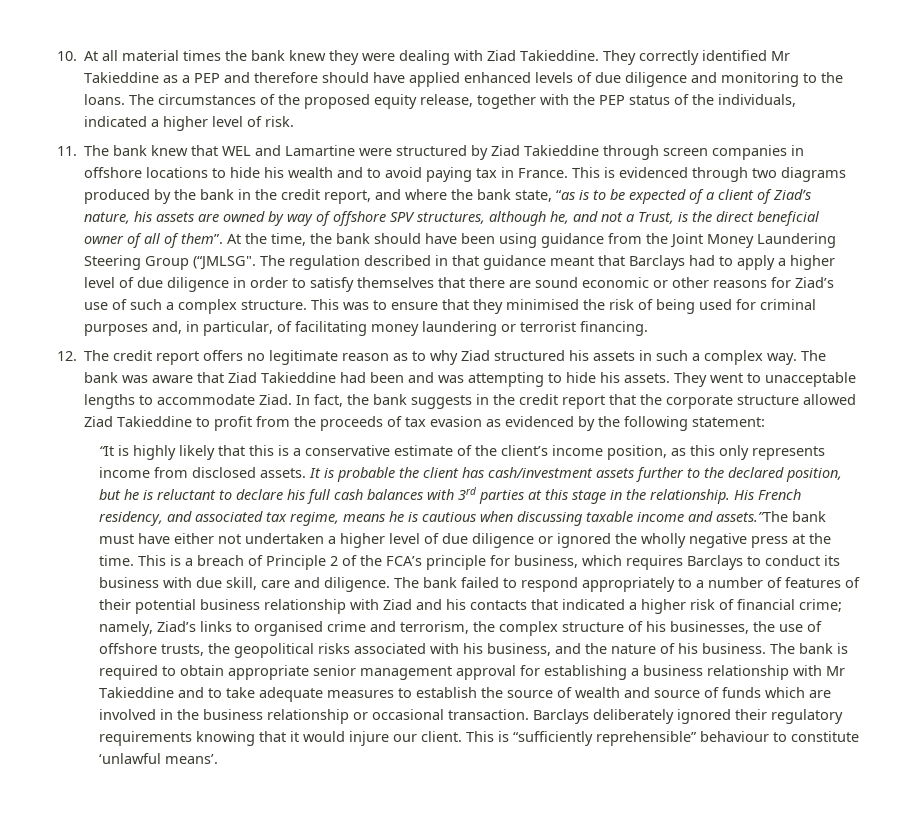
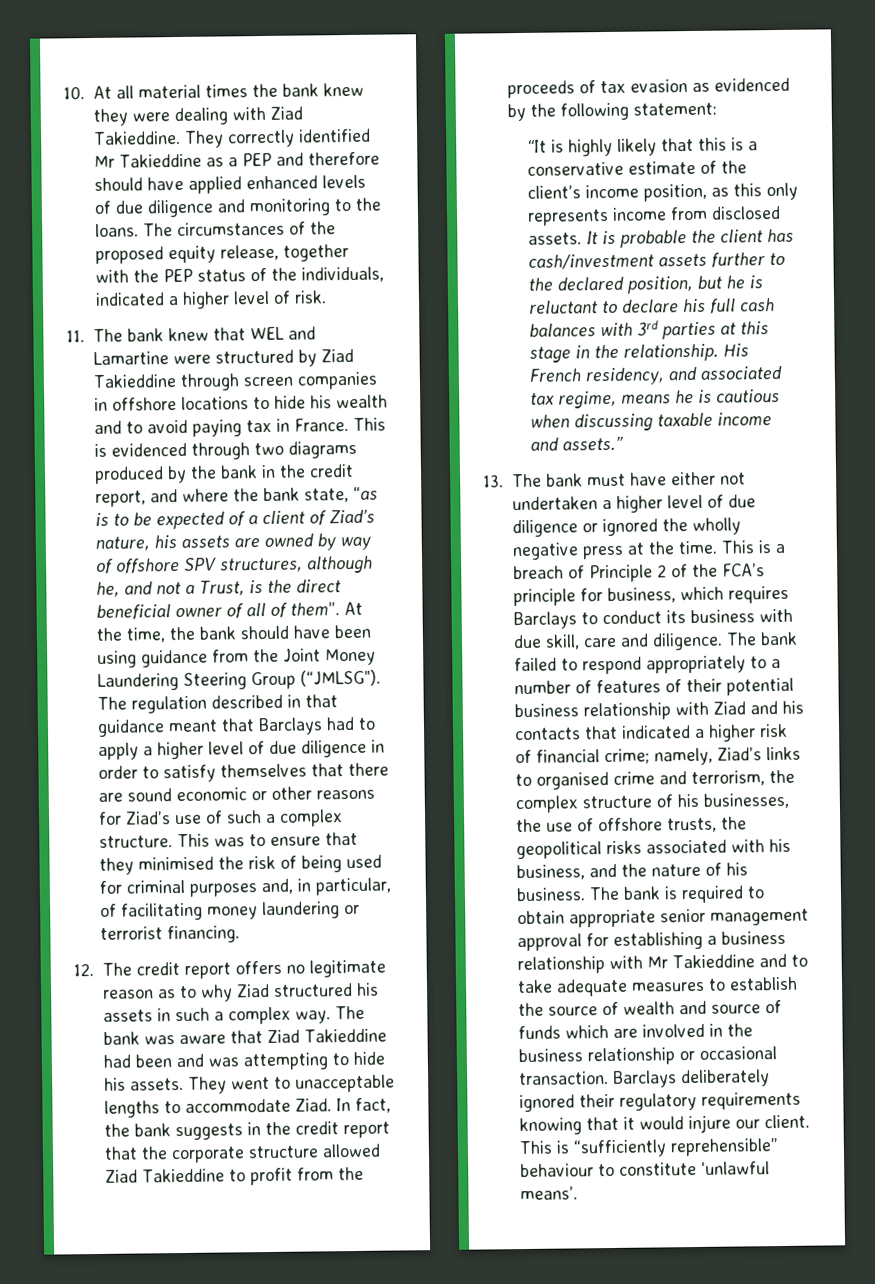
[193,256,257,270] (“JMLSG". -> [299,669,381,687] (“JMLSG").
[715,511,788,522] assets.”The -> [562,436,625,452] [483,473,542,488] assets.” // 13. The

